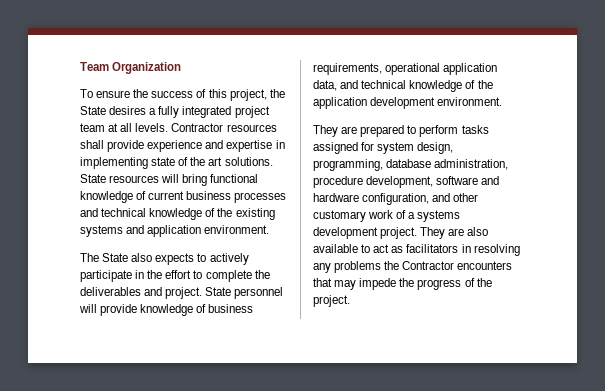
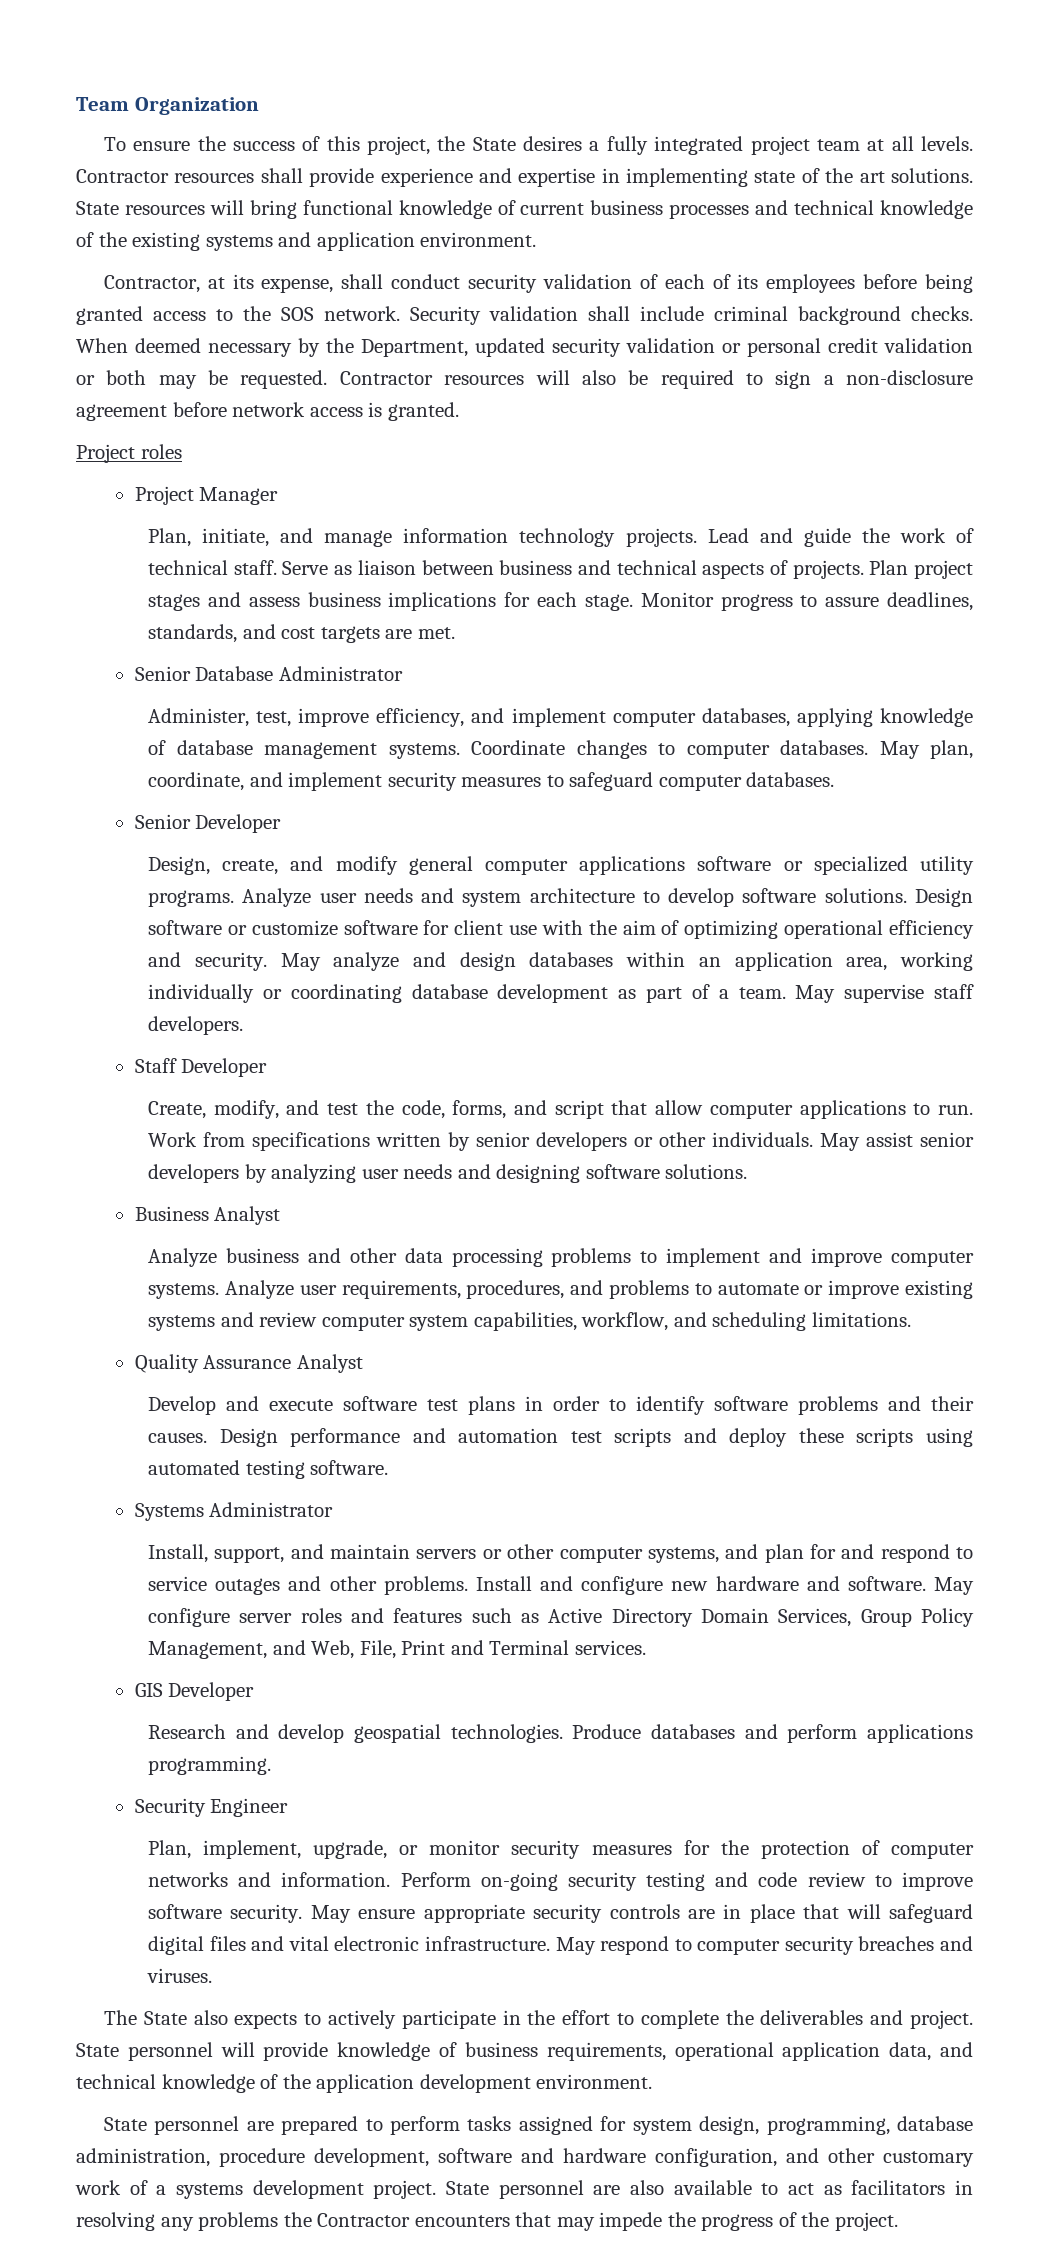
(270, 229) none -> [103,274,974,293] [76,306,973,325] [76,338,973,357] [76,370,974,389] [76,402,459,421] [76,444,182,463] [134,486,279,505] [148,528,974,547] [148,560,973,579] [148,592,973,611] [148,624,455,643] [134,666,403,681] [148,708,974,727] [148,740,973,759] [148,772,835,791] [134,814,282,833] [148,856,974,875] [148,888,974,907] [148,920,974,939] [148,952,973,971] [148,984,974,1003] [148,1016,244,1035] [134,1058,268,1077] [148,1100,973,1119] [148,1132,974,1151] [148,1164,748,1183] [134,1206,281,1225] [148,1248,974,1267] [148,1280,973,1299] [148,1312,911,1331] [134,1354,363,1373] [148,1396,975,1415] [148,1428,973,1447] [148,1460,389,1479] [134,1502,334,1521] [148,1544,974,1563] [148,1576,975,1595] [148,1608,974,1627] [148,1640,646,1659] [134,1682,255,1701] [148,1724,974,1743] [148,1756,272,1775] [134,1798,289,1817] [148,1840,974,1859] [148,1872,973,1891] [148,1904,974,1923] [148,1936,973,1955] [147,1968,213,1983] // Contractor, at its expense, shall conduct security validation of each of its employees before being granted access to the SOS network. Security validation shall include criminal background checks. When deemed necessary by the Department, updated security validation or personal credit validation or both may be requested. Contractor resources will also be required to sign a non-disclosure agreement before network access is granted. // Project roles // Project Manager // Plan, initiate, and manage information technology projects. Lead and guide the work of technical staff. Serve as liaison between business and technical aspects of projects. Plan project stages and assess business implications for each stage. Monitor progress to assure deadlines, standards, and cost targets are met. // Senior Database Administrator // Administer, test, improve efficiency, and implement computer databases, applying knowledge of database management systems. Coordinate changes to computer databases. May plan, coordinate, and implement security measures to safeguard computer databases. // Senior Developer // Design, create, and modify general computer applications software or specialized utility programs. Analyze user needs and system architecture to develop software solutions. Design software or customize software for client use with the aim of optimizing operational efficiency and security. May analyze and design databases within an application area, working individually or coordinating database development as part of a team. May supervise staff developers. // Staff Developer // Create, modify, and test the code, forms, and script that allow computer applications to run. Work from specifications written by senior developers or other individuals. May assist senior developers by analyzing user needs and designing software solutions. // Business Analyst // Analyze business and other data processing problems to implement and improve computer systems. Analyze user requirements, procedures, and problems to automate or improve existing systems and review computer system capabilities, workflow, and scheduling limitations. // Quality Assurance Analyst // Develop and execute software test plans in order to identify software problems and their causes. Design performance and automation test scripts and deploy these scripts using automated testing software. // Systems Administrator // Install, support, and maintain servers or other computer systems, and plan for and respond to service outages and other problems. Install and configure new hardware and software. May configure server roles and features such as Active Directory Domain Services, Group Policy Management, and Web, File, Print and Terminal services. // GIS Developer // Research and develop geospatial technologies. Produce databases and perform applications programming. // Security Engineer // Plan, implement, upgrade, or monitor security measures for the protection of computer networks and information. Perform on-going security testing and code review to improve software security. May ensure appropriate security controls are in place that will safeguard digital files and vital electronic infrastructure. May respond to computer security breaches and viruses.
[313,125,338,137] They -> [103,2116,240,2135] State personnel
[420,227,446,239] They -> [446,2180,584,2199] State personnel

